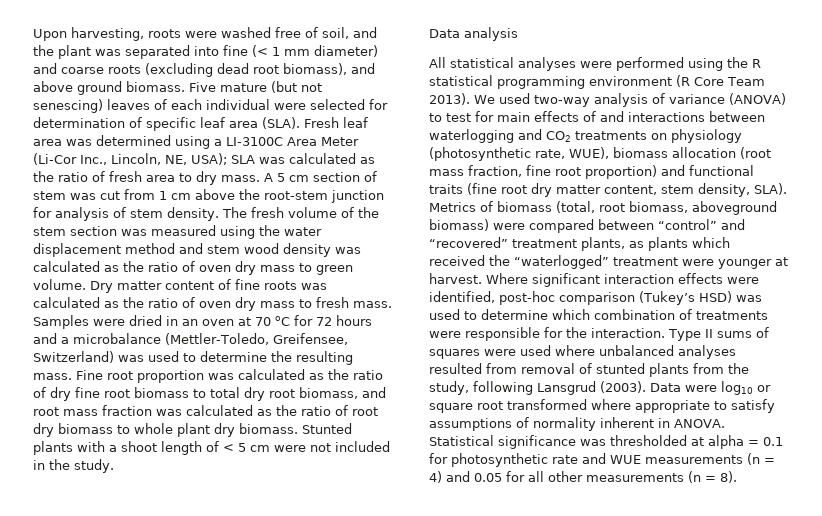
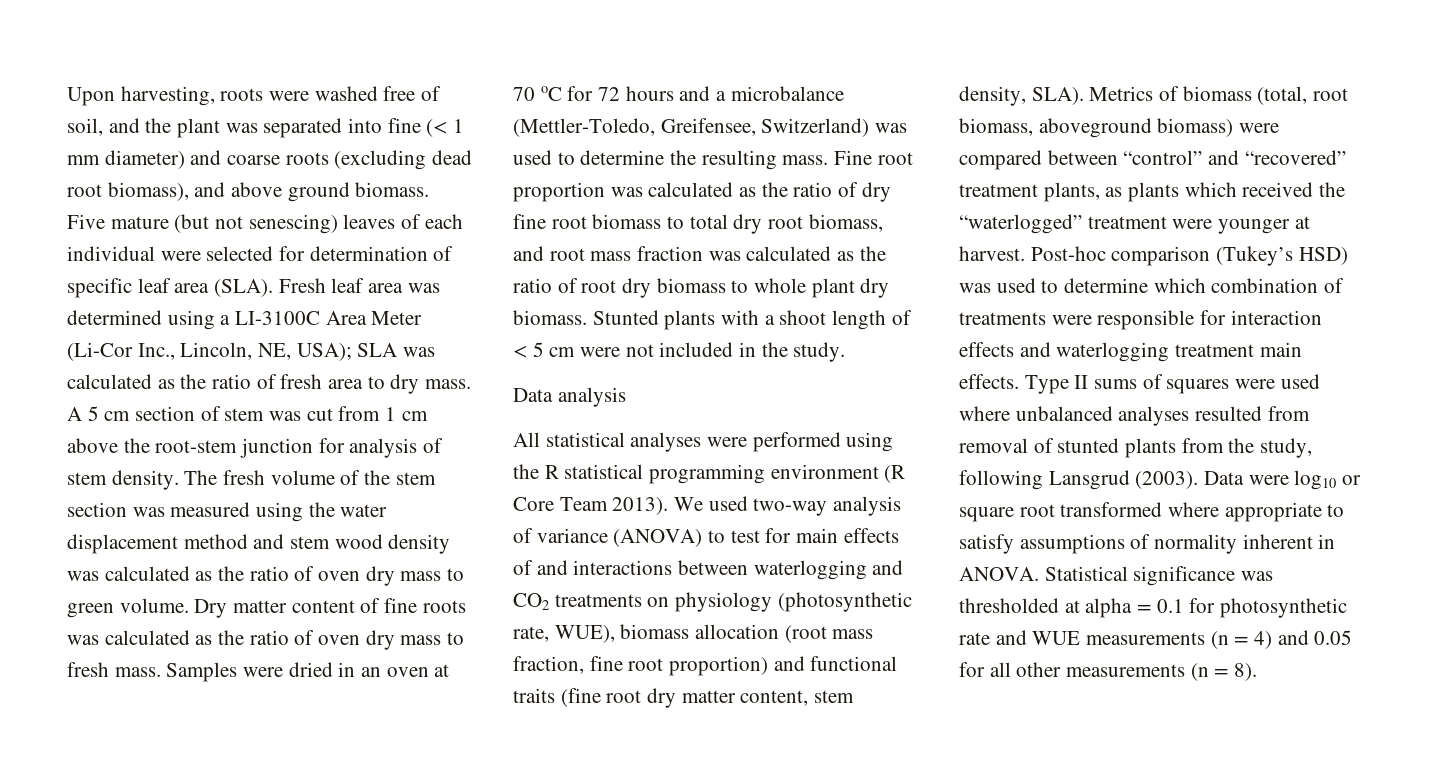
[486,273,759,287] [429,291,555,305] Where significant interaction effects were identified, post-hoc -> [1030,246,1106,261] Post-hoc
[566,327,665,338] the interaction. -> [1230,310,1322,325] [959,342,1302,362] [959,374,1019,389] interaction effects and waterlogging treatment main effects.

